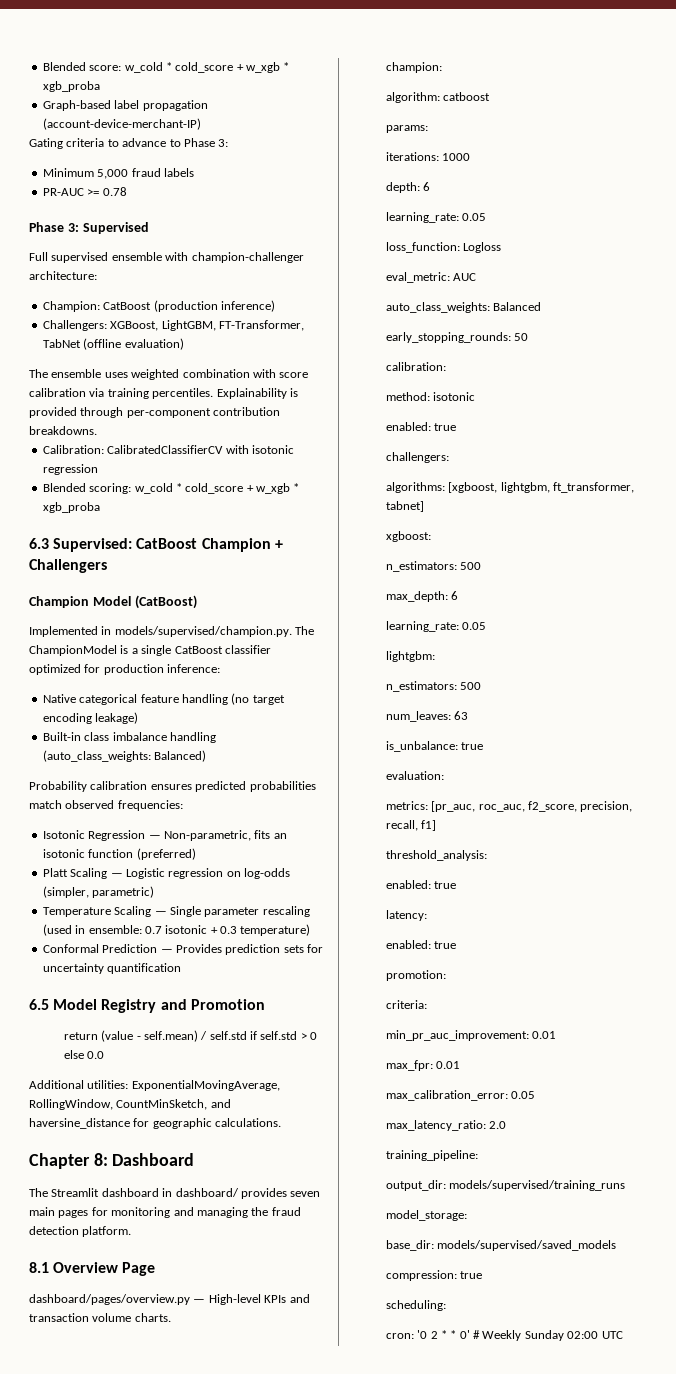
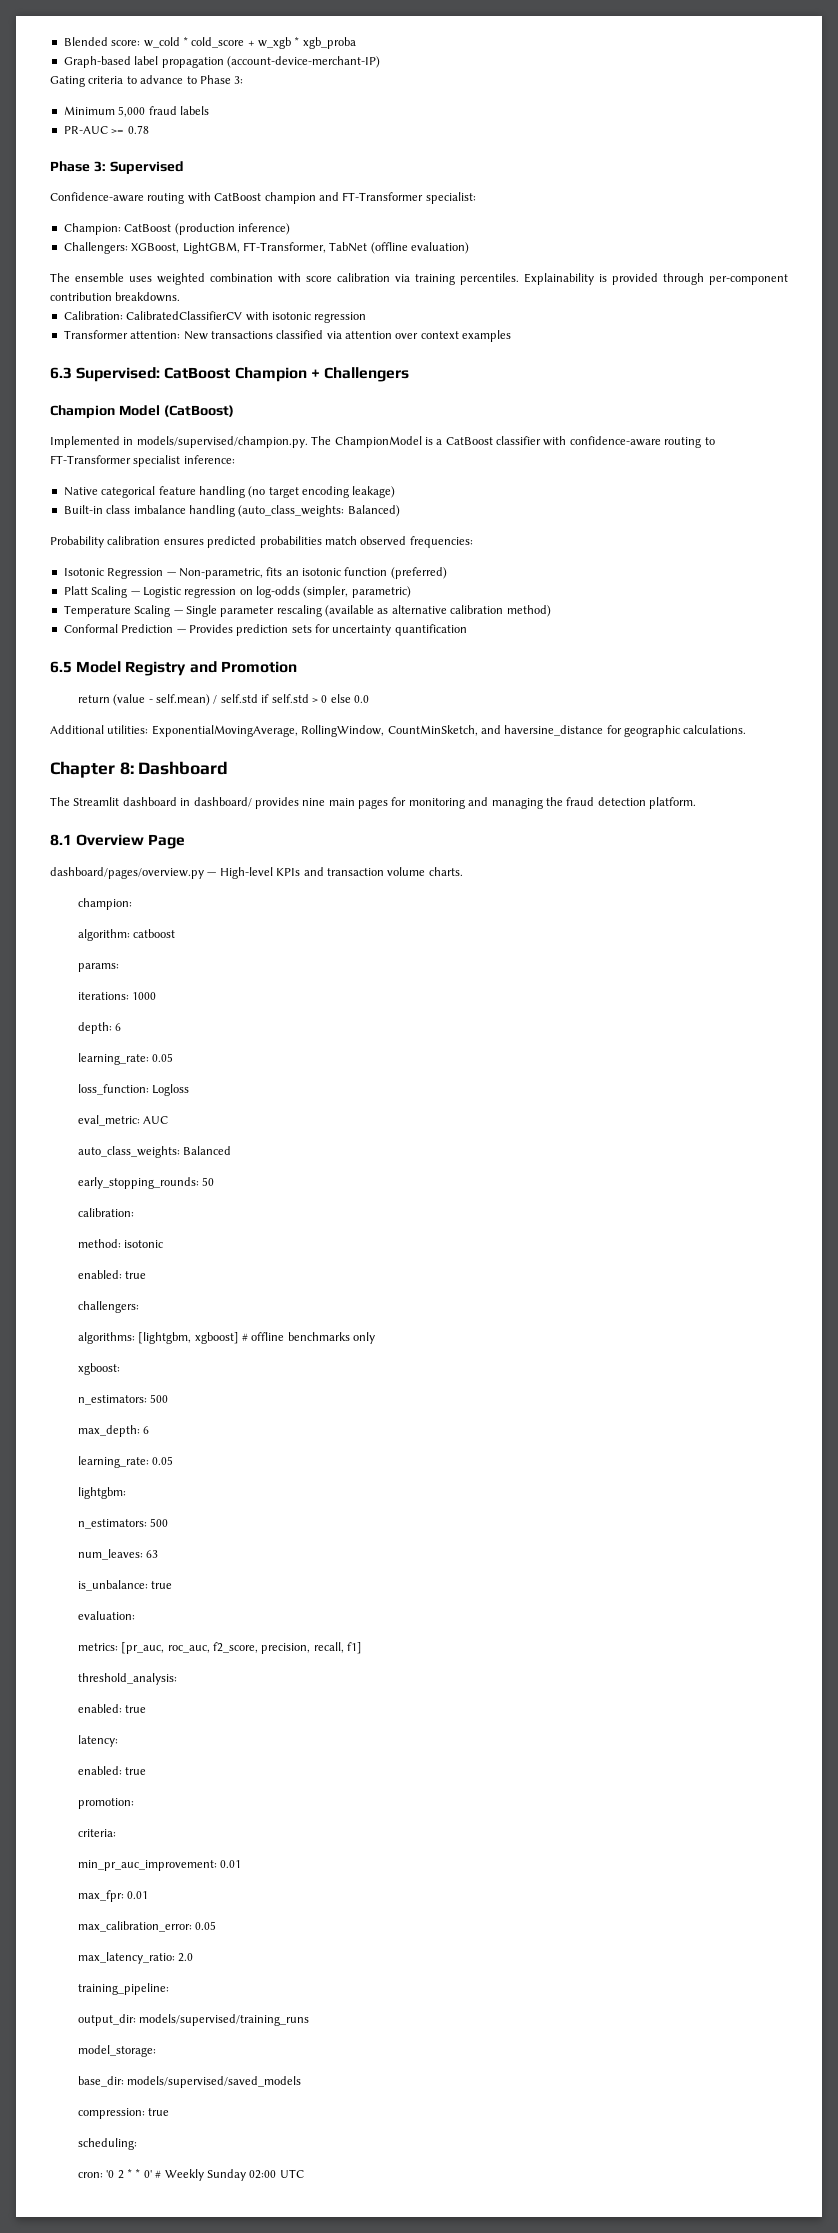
[29,252,304,263] [29,271,97,280] Full supervised ensemble with champion-challenger architecture: -> [50,192,476,204] Confidence-aware routing with CatBoost champion and FT-Transformer specialist:
[42,483,300,494] [42,502,100,513] Blended scoring: w_cold * cold_score + w_xgb * xgb_proba -> [63,330,512,342] Transformer attention: New transactions classified via attention over context examples
[141,645,172,656] single -> (443, 442) none
[29,664,164,675] optimized for production -> [543,436,715,448] [50,455,181,467] with confidence-aware routing to FT-Transformer specialist
[42,924,311,936] (used in ensemble: 0.7 isotonic + 0.3 temperature) -> [325,605,551,617] (available as alternative calibration method)
[290,1191,321,1197] seven -> [302,798,326,806] nine
[448,482,634,493] [385,501,424,512] [xgboost, lightgbm, ft_transformer, tabnet] -> [138,1332,376,1344] [lightgbm, xgboost] # offline benchmarks only

